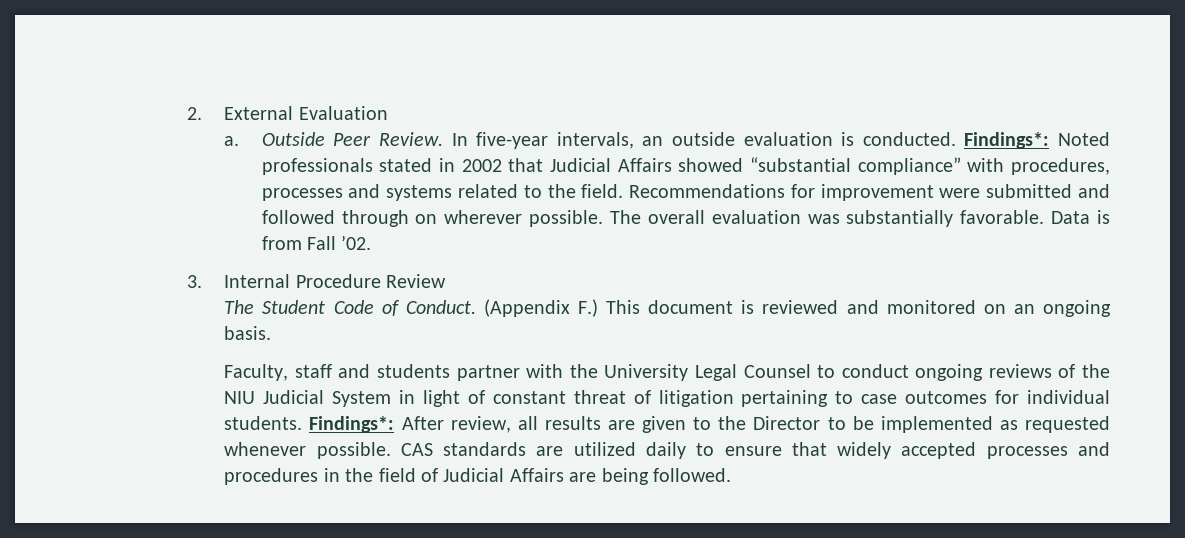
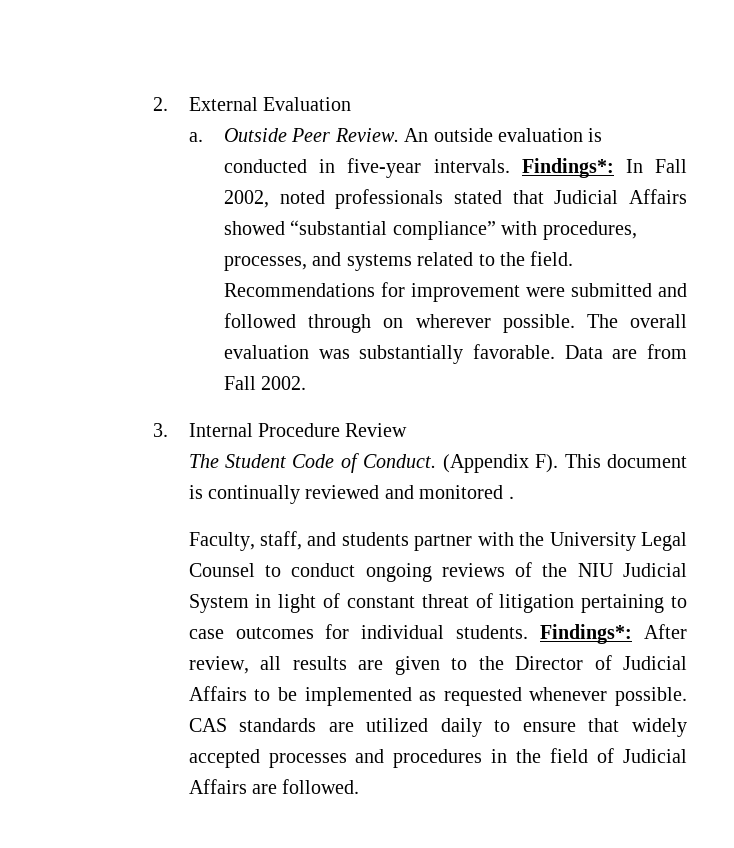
[451,132,1110,149] [261,158,502,175] In five-year intervals, an outside evaluation is conducted. Findings*: Noted professionals stated in 2002 -> [404,128,603,142] [224,158,687,178] [224,189,503,209] An outside evaluation is conducted in five-year intervals. Findings*: In Fall 2002, noted professionals stated
[261,188,343,201] processes -> [224,256,308,271] processes,
[1097,210,1110,224] is -> [612,349,638,359] are
[341,235,372,250] ’02. -> [261,376,307,390] 2002.
[578,299,599,317] F.) -> [535,454,559,473] F).
(755, 307) none -> [208,485,301,504] continually
[983,300,1111,317] [224,326,272,340] on an ongoing basis. -> [508,496,514,499] .
[294,364,332,378] staff -> [260,531,303,550] staff,
(821, 423) none -> [594,655,687,670] [188,686,247,701] of Judicial Affairs
[601,468,649,485] being -> (278, 789) none

